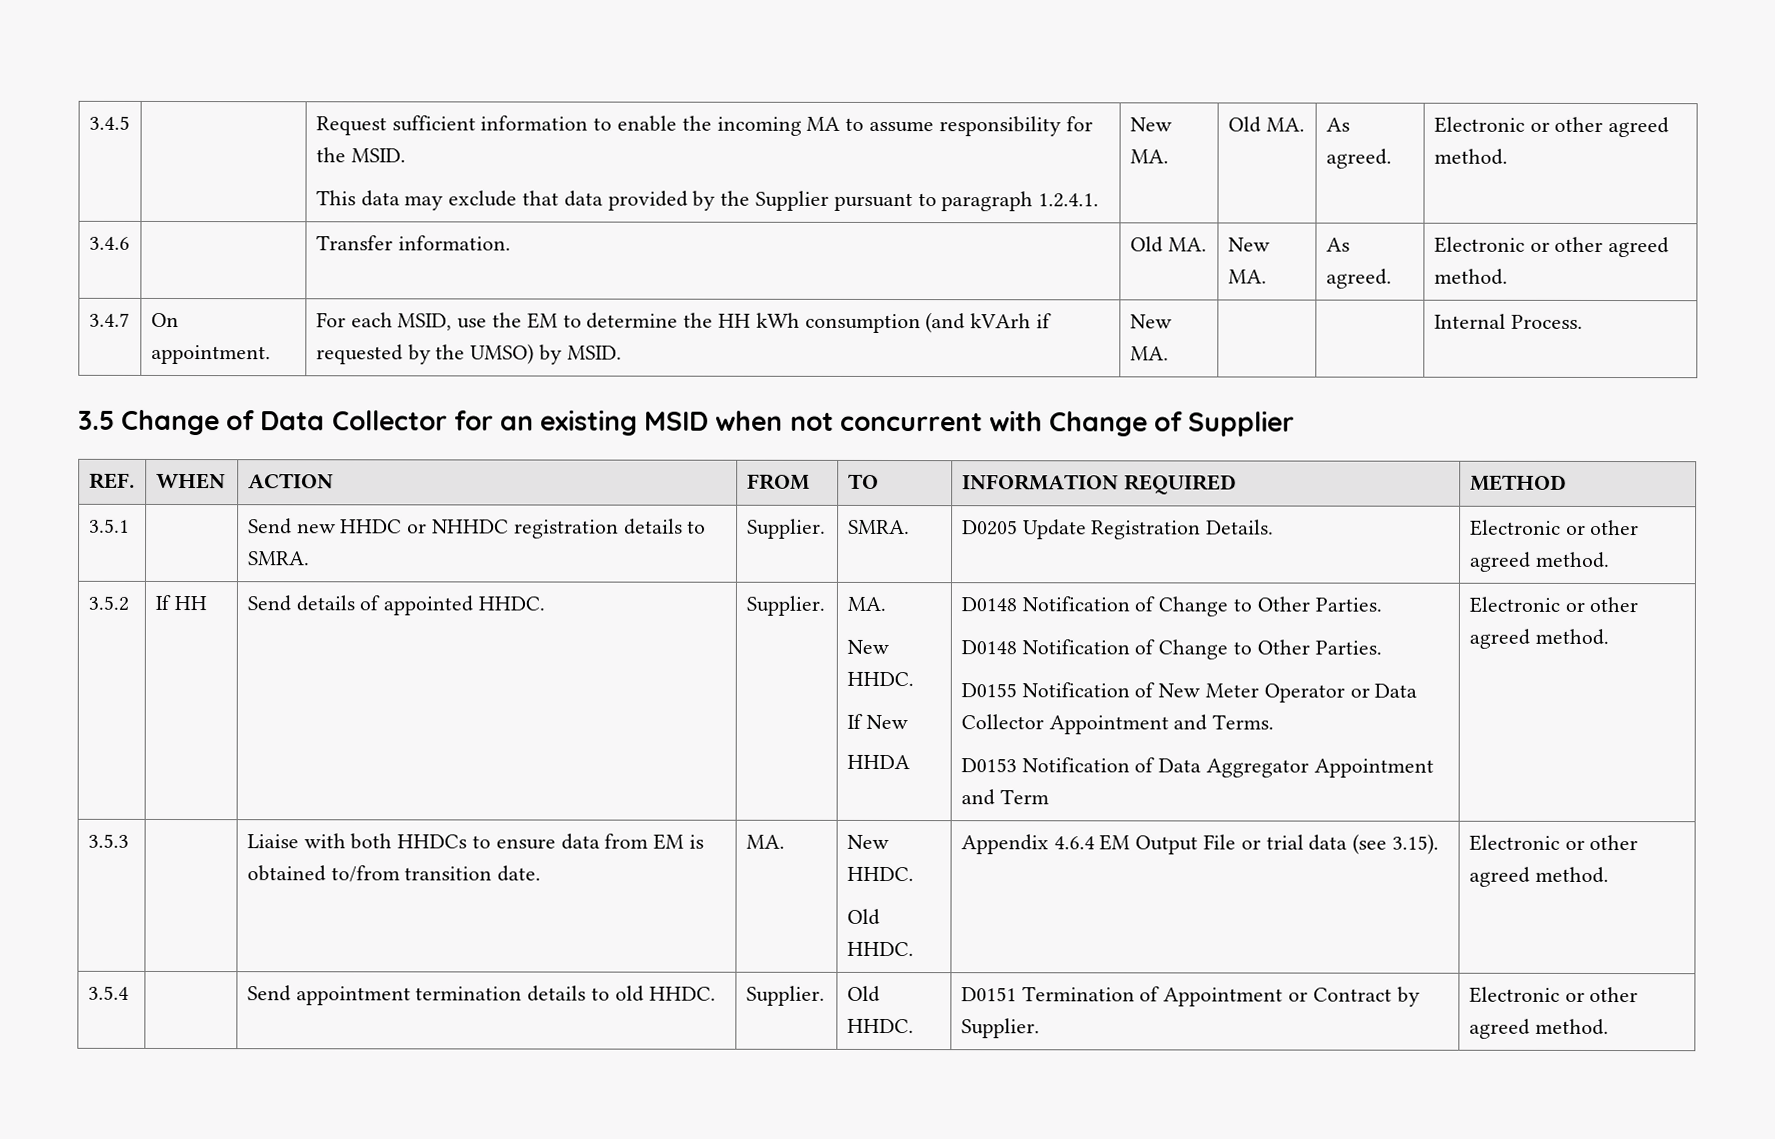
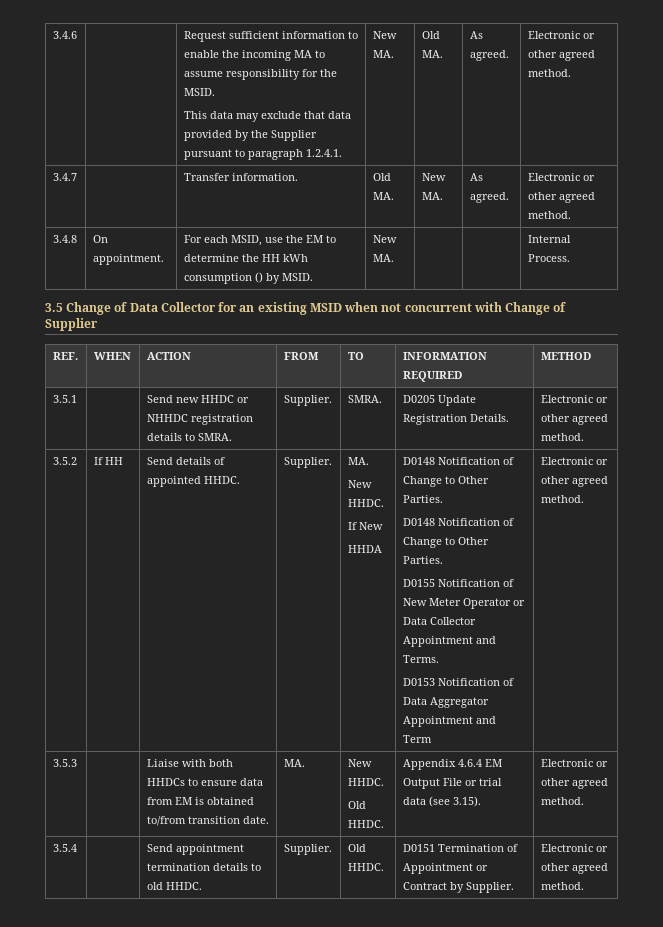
[88,115,130,130] 3.4.5 -> [52,31,77,39] 3.4.6
[88,236,130,250] 3.4.6 -> [52,173,77,181] 3.4.7
[88,312,130,327] 3.4.7 -> [52,235,77,243] 3.4.8
[925,312,1053,334] [315,343,535,365] (and kVArh if requested by the UMSO) -> [254,272,263,283] ()

